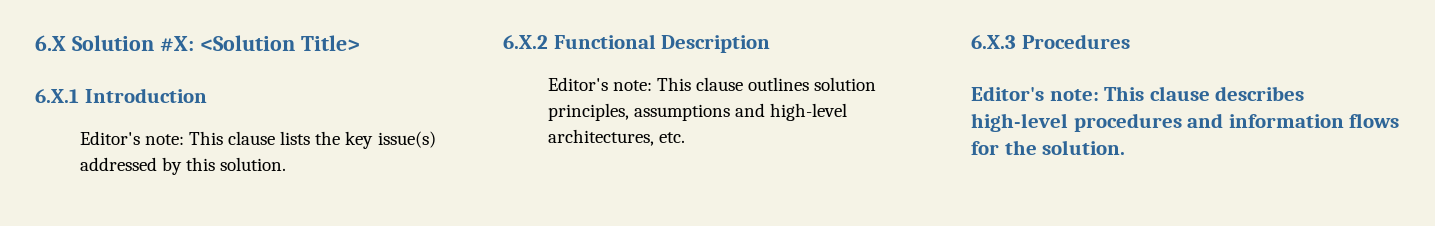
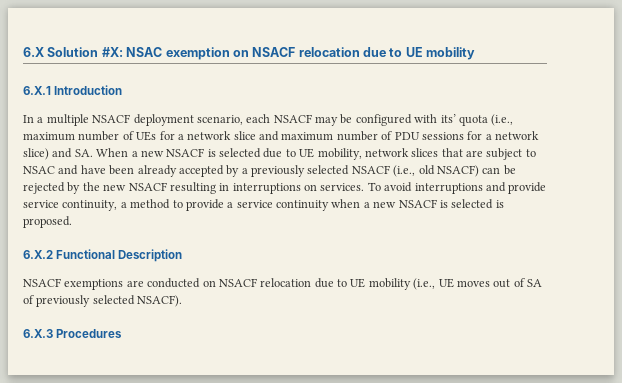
[199,35,360,51] [35,88,207,103] [79,131,436,149] [79,157,287,175] [503,34,771,53] [547,77,877,91] [547,103,848,121] [547,129,685,146] [971,34,1130,49] [971,86,1305,101] [971,113,1400,132] [971,140,1126,155] <Solution Title> // 6.X.1 Introduction // Editor's note: This clause lists the key issue(s) addressed by this solution. // 6.X.2 Functional Description // Editor's note: This clause outlines solution principles, assumptions and high-level architectures, etc. // 6.X.3 Procedures // Editor's note: This clause describes high-level procedures and information flows for the solution. -> [126,47,476,60] [23,85,123,95] [23,114,514,126] [23,131,539,141] [23,148,536,160] [23,165,516,177] [23,182,547,194] [23,199,504,211] [23,216,72,228] [23,249,183,262] [23,278,542,290] [23,295,183,307] [23,329,123,338] NSAC exemption on NSACF relocation due to UE mobility // 6.X.1 Introduction // In a multiple NSACF deployment scenario, each NSACF may be configured with its’ quota (i.e., maximum number of UEs for a network slice and maximum number of PDU sessions for a network slice) and SA. When a new NSACF is selected due to UE mobility, network slices that are subject to NSAC and have been already accepted by a previously selected NSACF (i.e., old NSACF) can be rejected by the new NSACF resulting in interruptions on services. To avoid interruptions and provide service continuity, a method to provide a service continuity when a new NSACF is selected is proposed. // 6.X.2 Functional Description // NSACF exemptions are conducted on NSACF relocation due to UE mobility (i.e., UE moves out of SA of previously selected NSACF). // 6.X.3 Procedures

